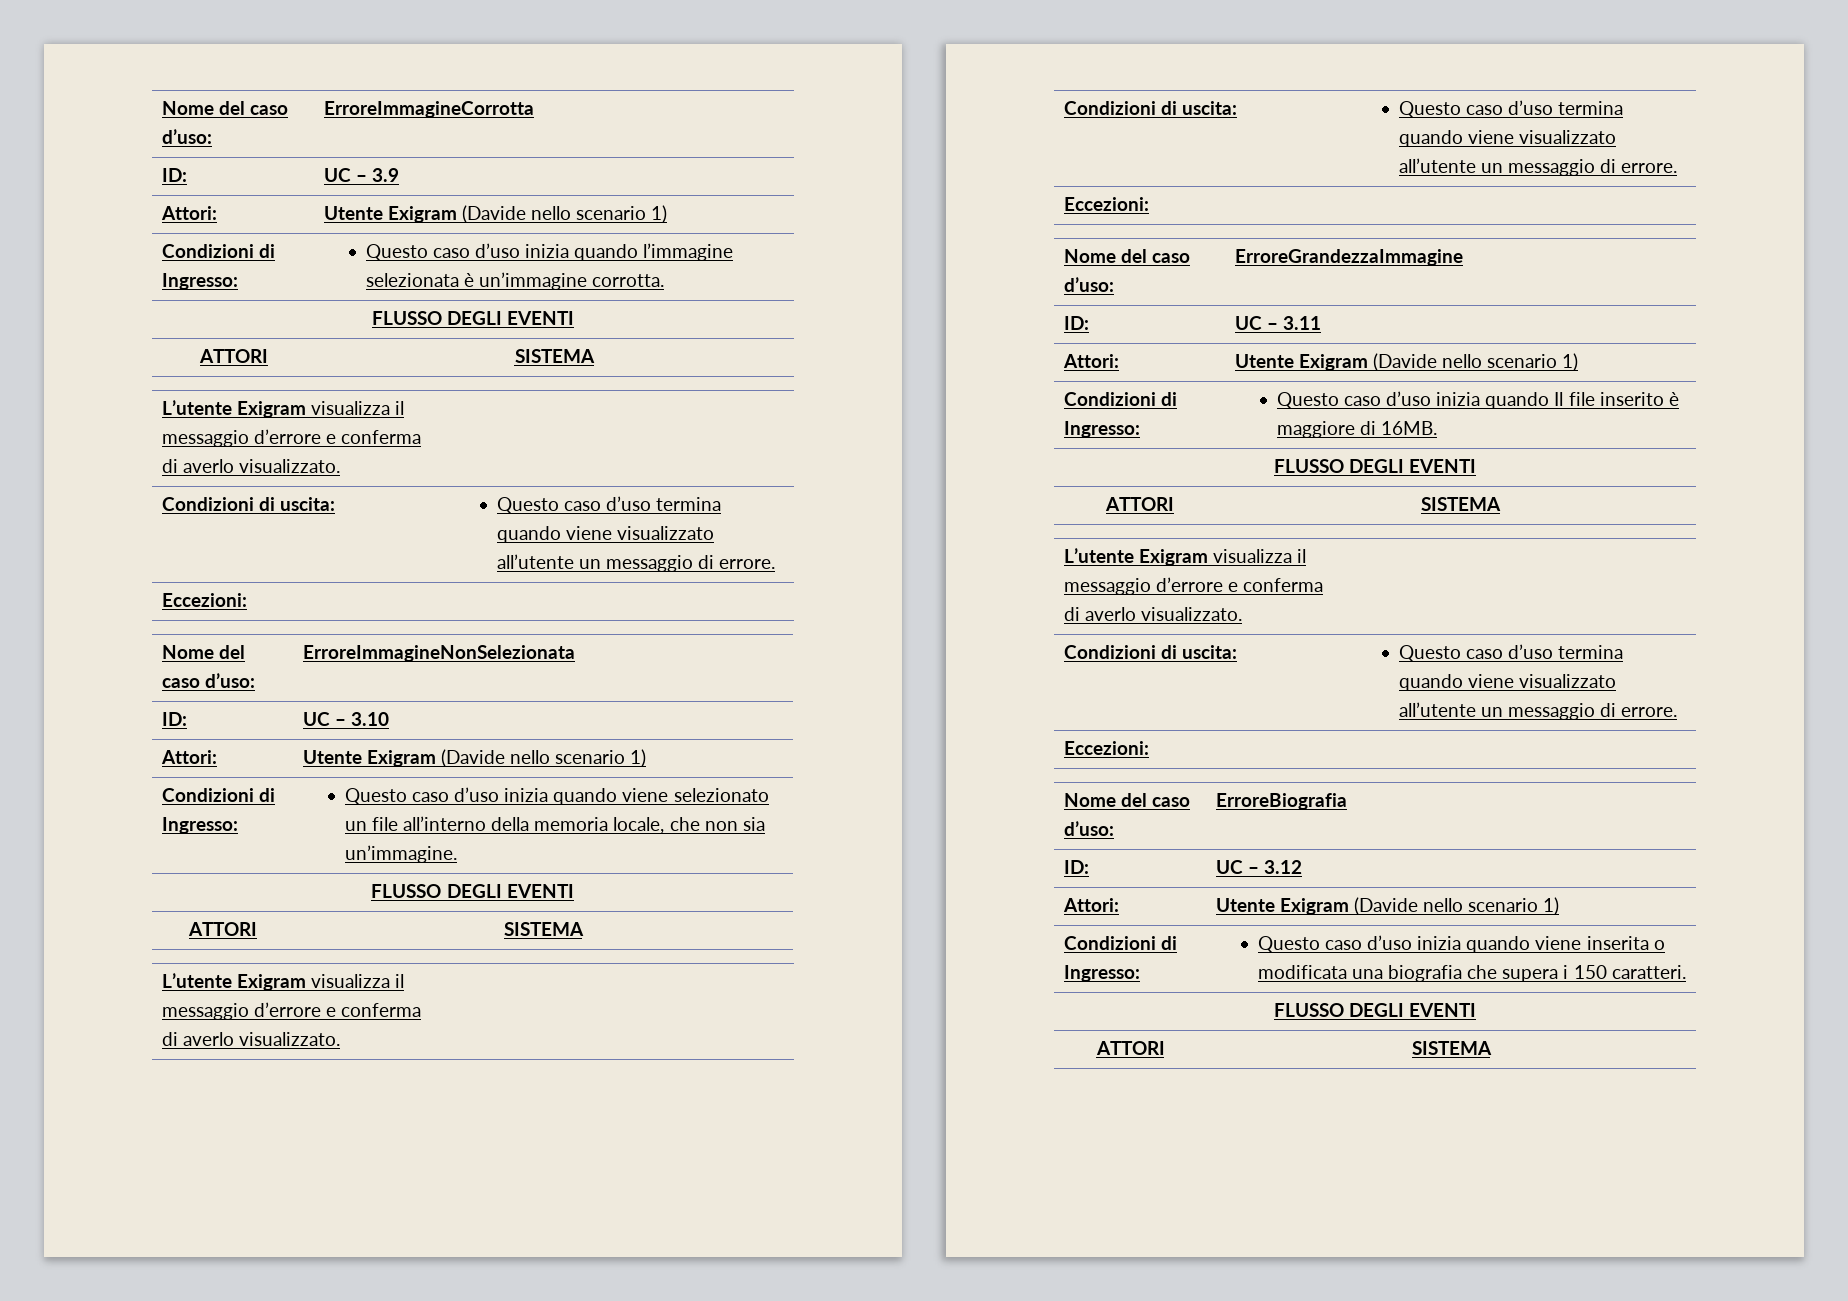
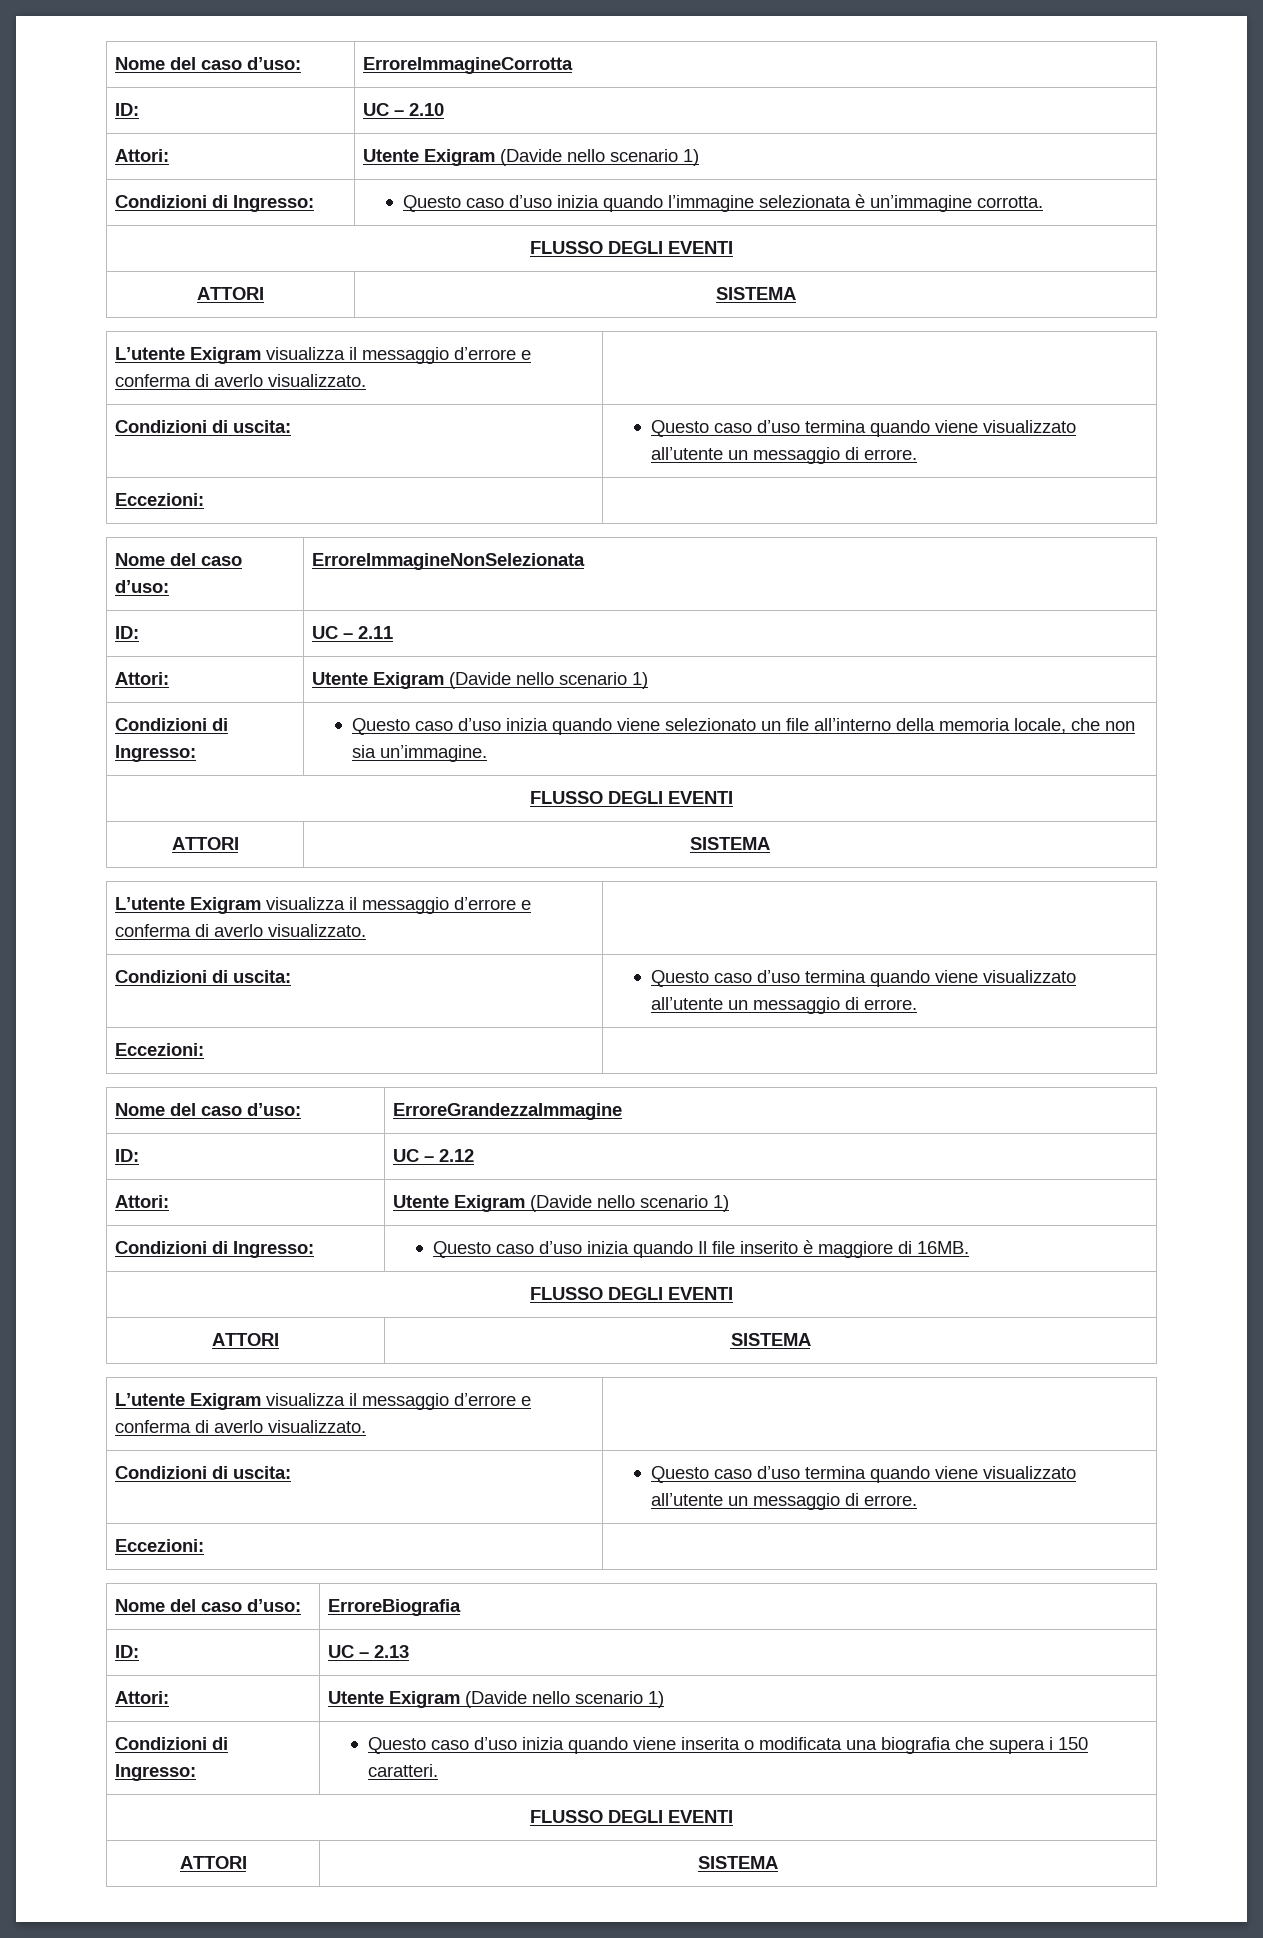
[371,168,399,182] 3.9 -> [408,103,444,116] 2.10
[350,712,389,726] 3.10 -> [357,626,393,639] 2.11
[1282,316,1321,330] 3.11 -> [438,1149,474,1162] 2.12
[1263,860,1302,874] 3.12 -> [373,1645,409,1658] 2.13

